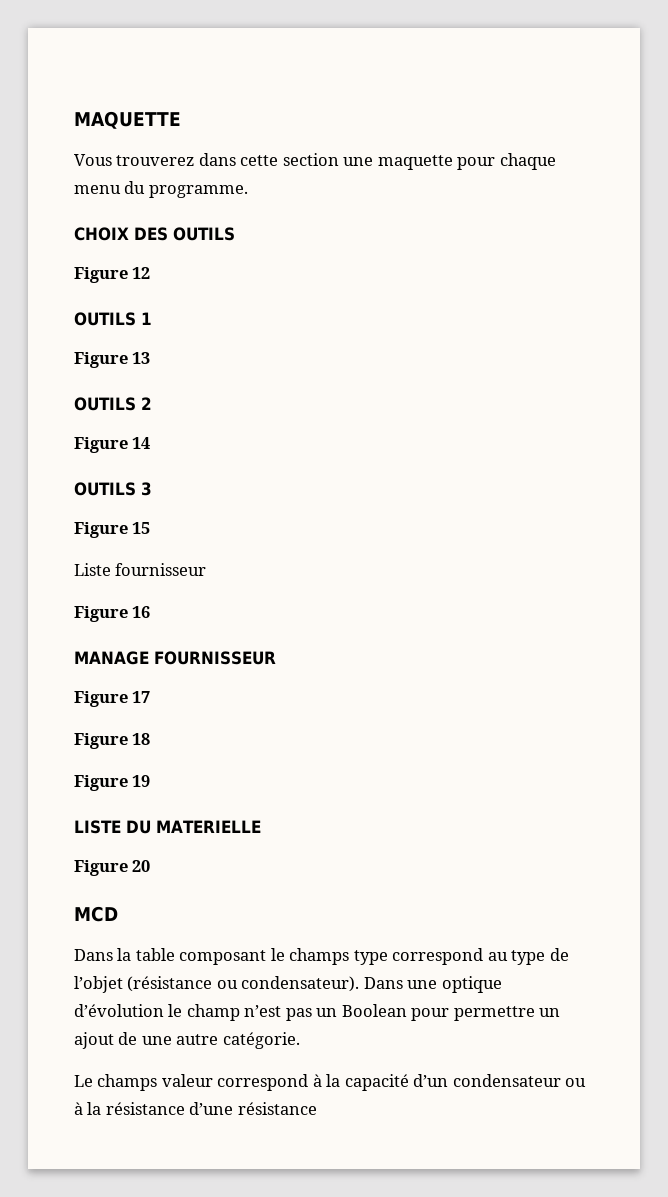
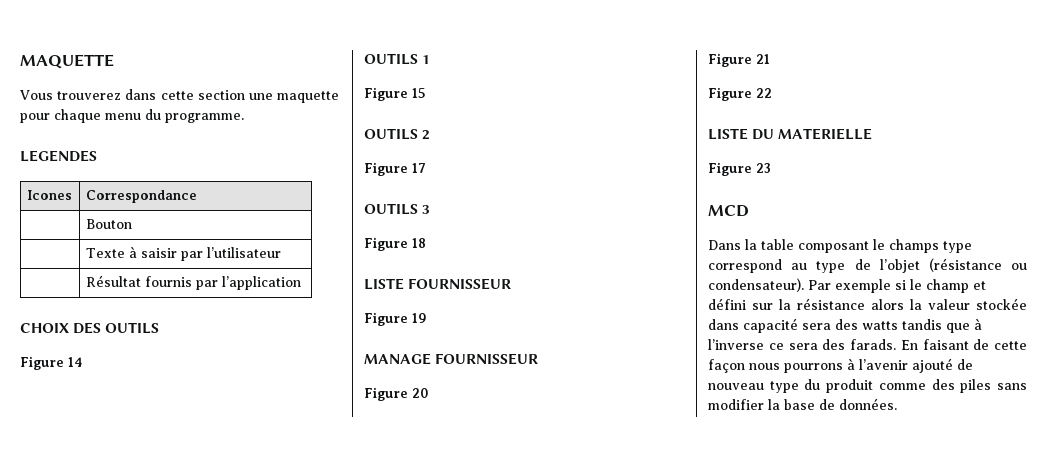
(248, 191) none -> [20,150,97,162] [26,190,72,200] [85,190,197,203] [85,219,132,229] [85,246,281,261] [85,275,301,290] // LEGENDES // Icones | Correspondance // | Bouton // | Texte à saisir par l’utilisateur // | Résultat fournis par l’application
[132,267,151,279] 12 -> [68,357,82,367] 14
[132,352,151,364] 13 -> [412,88,426,98] 15
[132,437,151,449] 14 -> [412,163,426,173] 17
[132,522,151,534] [74,563,207,576] [74,606,151,622] 15 // Liste fournisseur // Figure 16 -> [412,238,426,248] [364,278,512,290] [364,312,426,326] 18 // LISTE FOURNISSEUR // Figure 19
[132,691,151,703] [74,733,151,749] [74,775,151,791] 17 // Figure 18 // Figure 19 -> [412,388,428,398] [708,53,770,67] [708,87,772,101] 20 // Figure 21 // Figure 22
[132,860,151,872] 20 -> [756,163,771,173] 23
[363,976,502,993] [74,1004,561,1021] [74,1032,300,1049] [74,1074,587,1091] [74,1102,317,1115] Dans une optique d’évolution le champ n’est pas un Boolean pour permettre un ajout de une autre catégorie. // Le champs valeur correspond à la capacité d’un condensateur ou à la résistance d’une résistance -> [808,279,986,293] [708,298,1027,310] [708,318,982,333] [708,339,1027,350] [708,358,973,373] [708,379,1027,393] [708,398,897,410] Par exemple si le champ et défini sur la résistance alors la valeur stockée dans capacité sera des watts tandis que à l’inverse ce sera des farads. En faisant de cette façon nous pourrons à l’avenir ajouté de nouveau type du produit comme des piles sans modifier la base de données.

